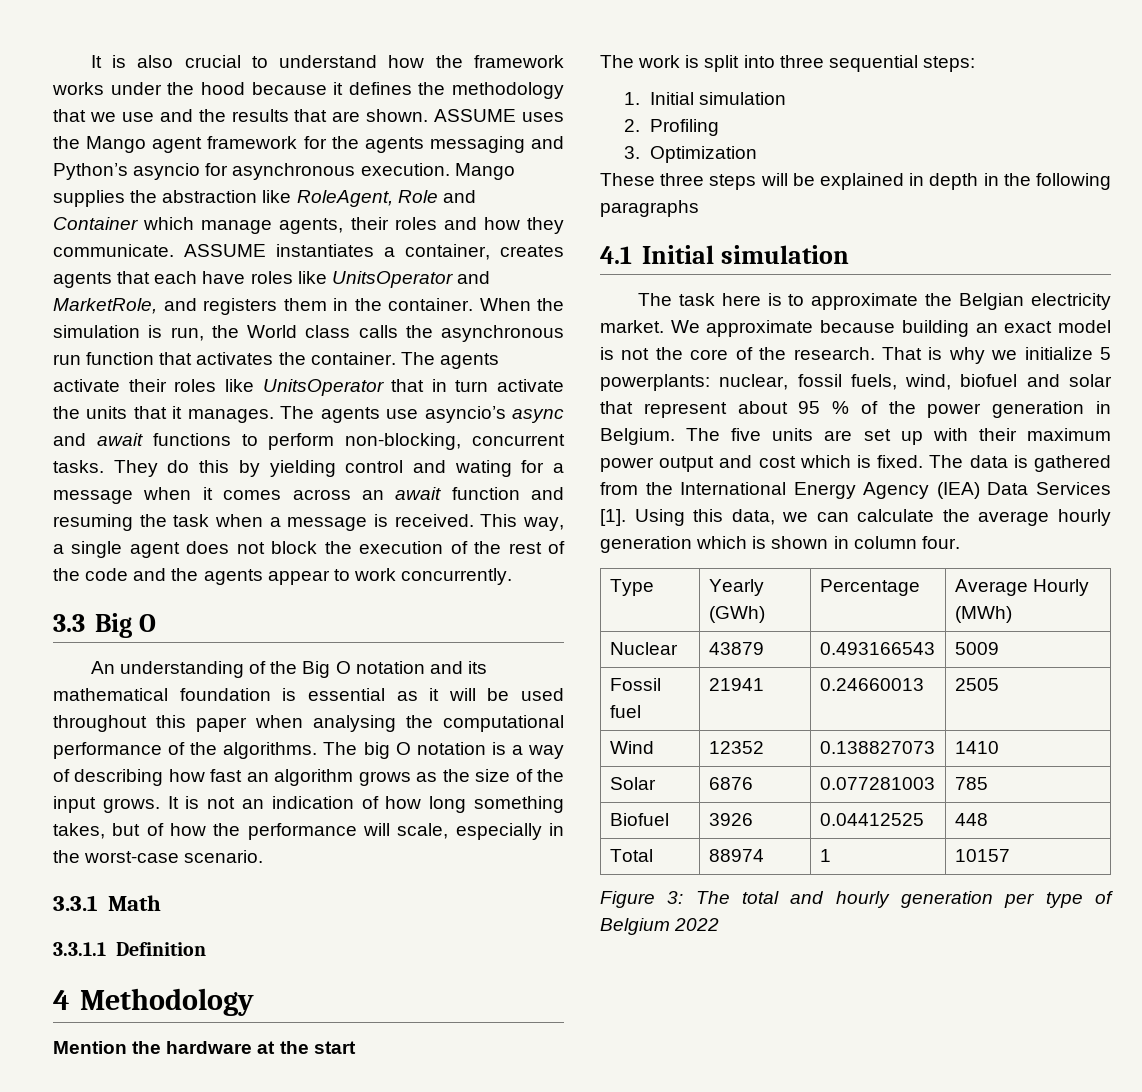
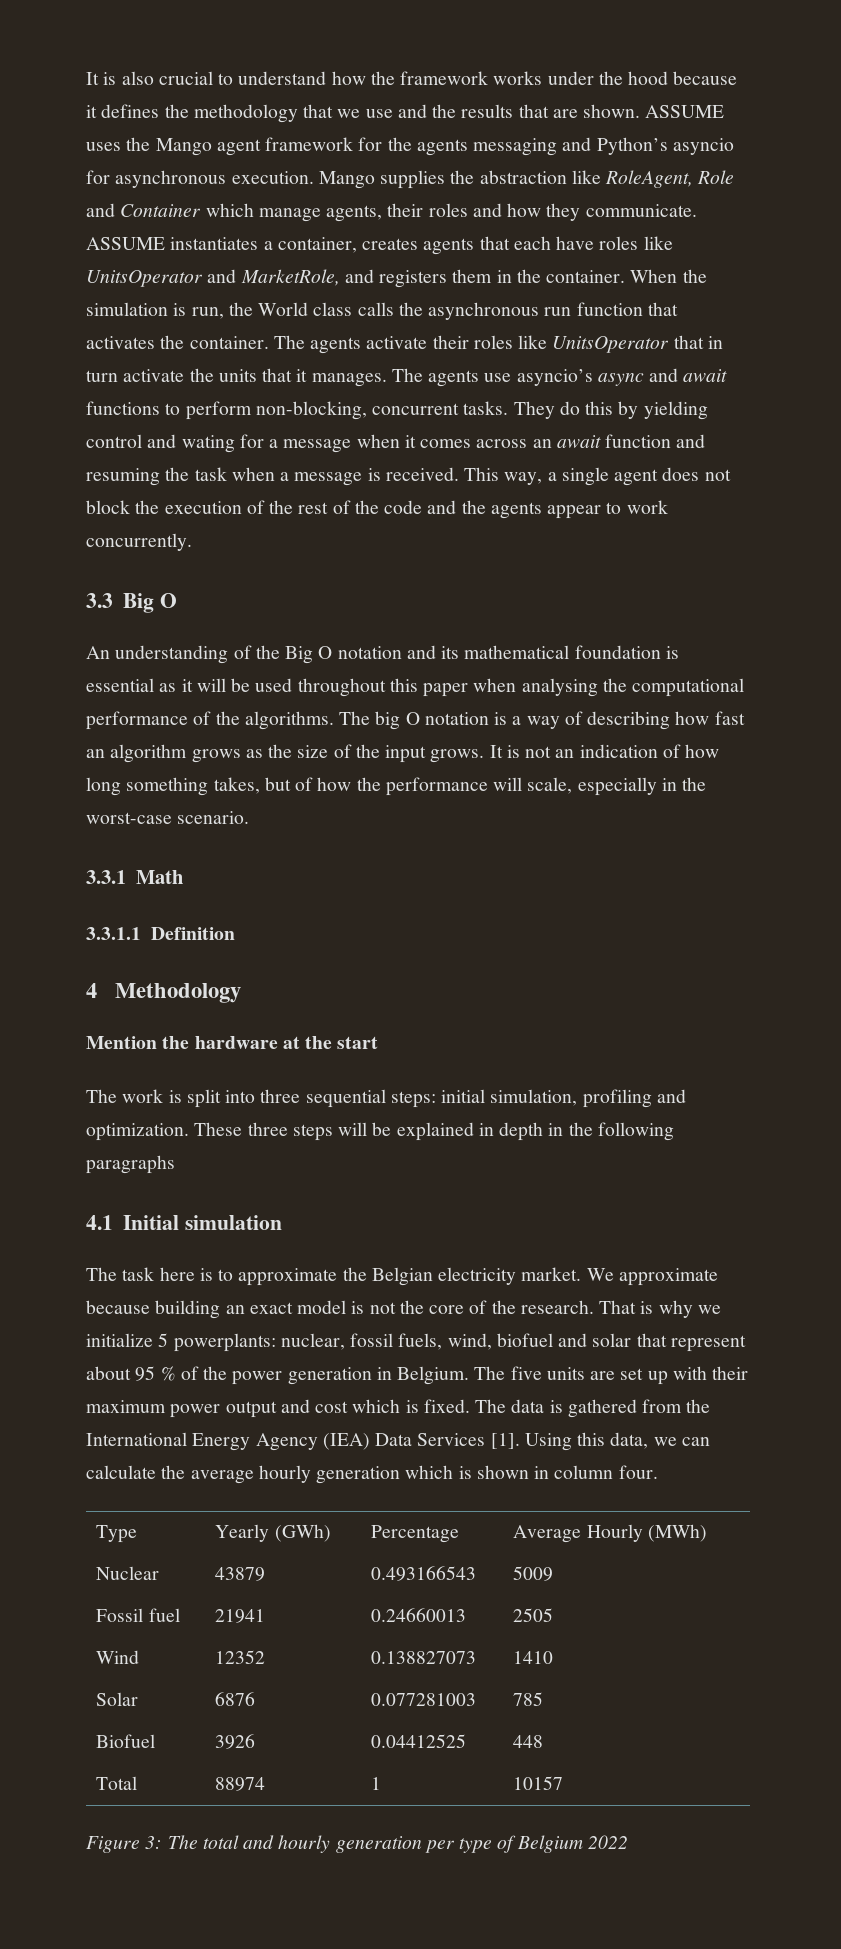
[623,92,786,105] [623,119,719,136] [623,146,757,163] // 1. Initial simulation // 2. Profiling // 3. Optimization // -> [441,1089,686,1108] [86,1123,189,1141] initial simulation, profiling and optimization.

